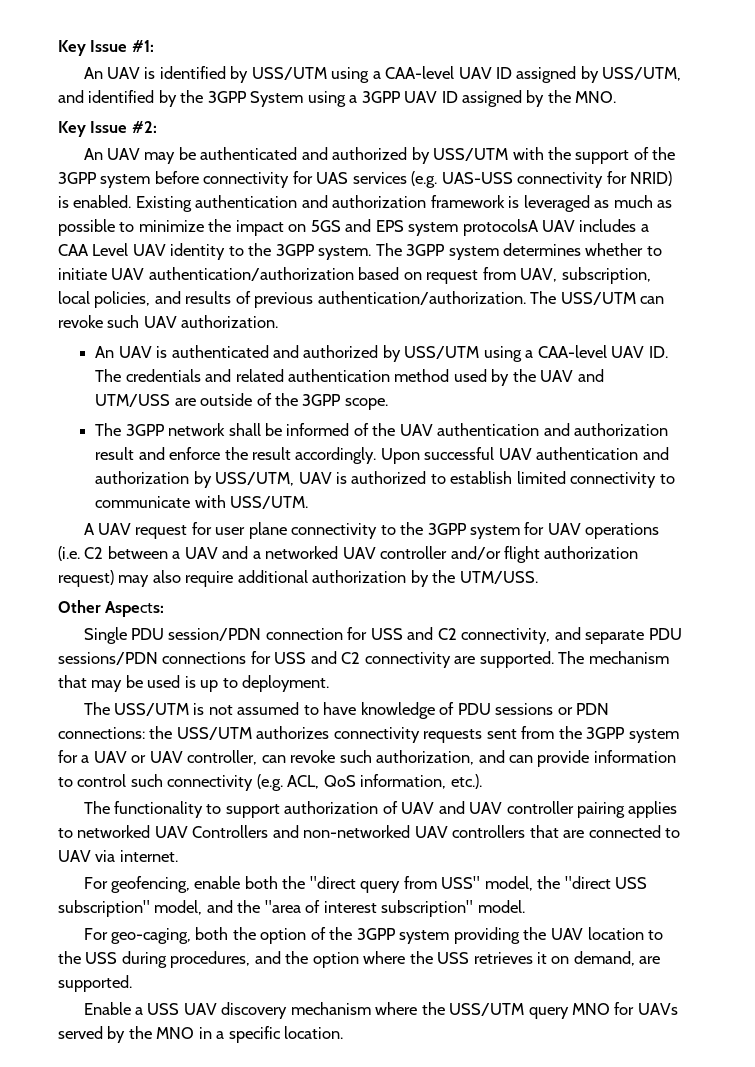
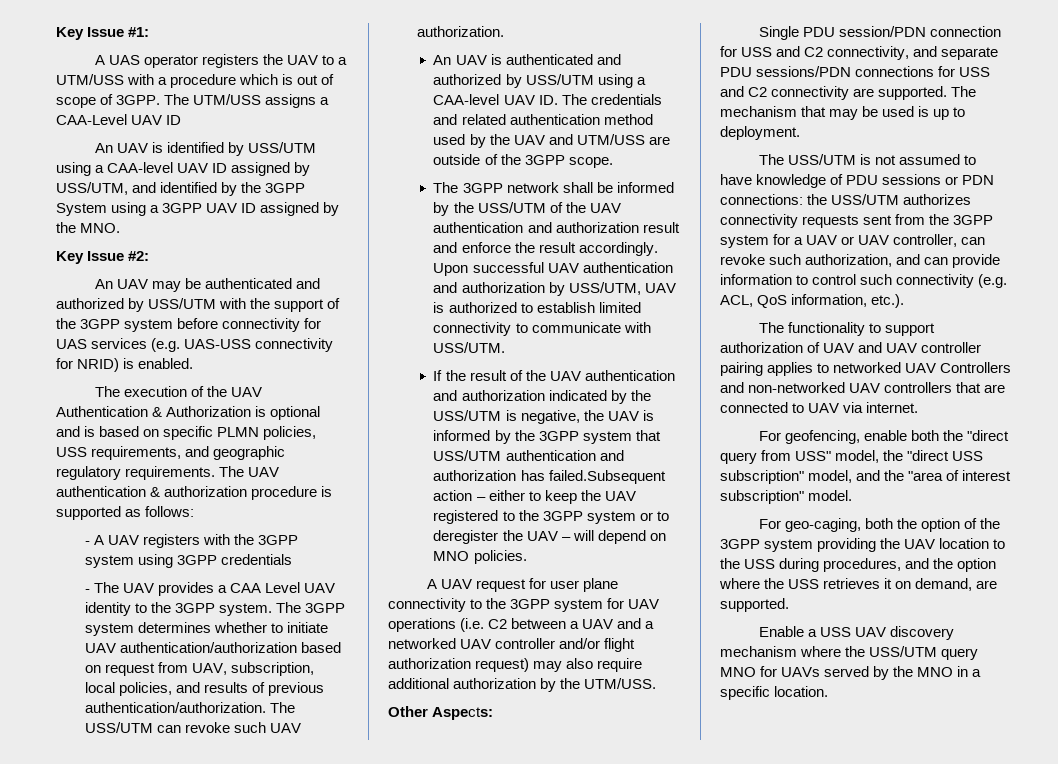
(154, 46) none -> [94,54,348,68] [56,74,335,88] [56,94,330,108] [56,114,182,125] // A UAS operator registers the UAV to a UTM/USS with a procedure which is out of scope of 3GPP. The UTM/USS assigns a CAA-Level UAV ID
[135,195,673,212] [58,219,637,236] Existing authentication and authorization framework is leveraged as much as possible to minimize the impact on 5GS and EPS system protocolsA UAV includes -> [94,386,263,397] [56,406,321,420] [56,426,317,440] [56,446,286,460] [56,466,280,480] [56,486,333,500] [56,506,195,520] [84,534,299,548] [84,554,293,568] [84,582,215,596] // The execution of the UAV Authentication & Authorization is optional and is based on specific PLMN policies, USS requirements, and geographic regulatory requirements. The UAV authentication & authorization procedure is supported as follows: // - A UAV registers with the 3GPP system using 3GPP credentials // - The UAV provides
(350, 429) none -> [433,202,546,216] by the USS/UTM
(309, 502) none -> [433,370,675,381] [433,390,651,404] [433,410,654,424] [433,430,661,444] [433,450,624,461] [433,470,666,484] [433,490,636,504] [433,510,669,524] [433,530,666,544] [433,550,527,564] // If the result of the UAV authentication and authorization indicated by the USS/UTM is negative, the UAV is informed by the 3GPP system that USS/UTM authentication and authorization has failed.Subsequent action – either to keep the UAV registered to the 3GPP system or to deregister the UAV – will depend on MNO policies.

